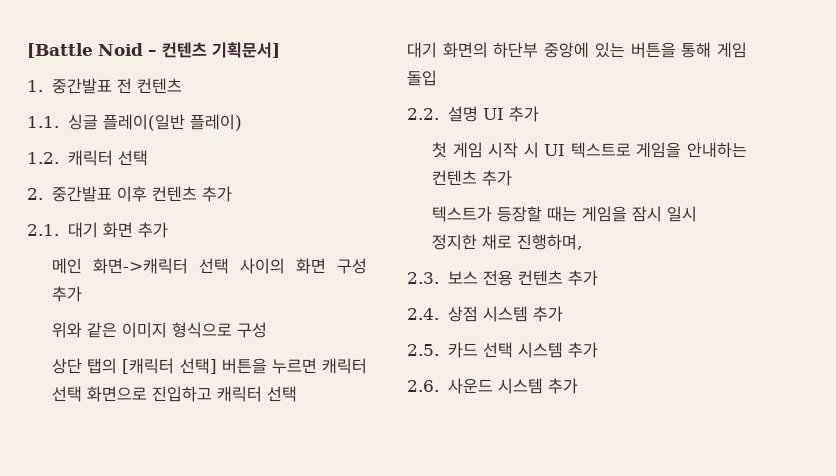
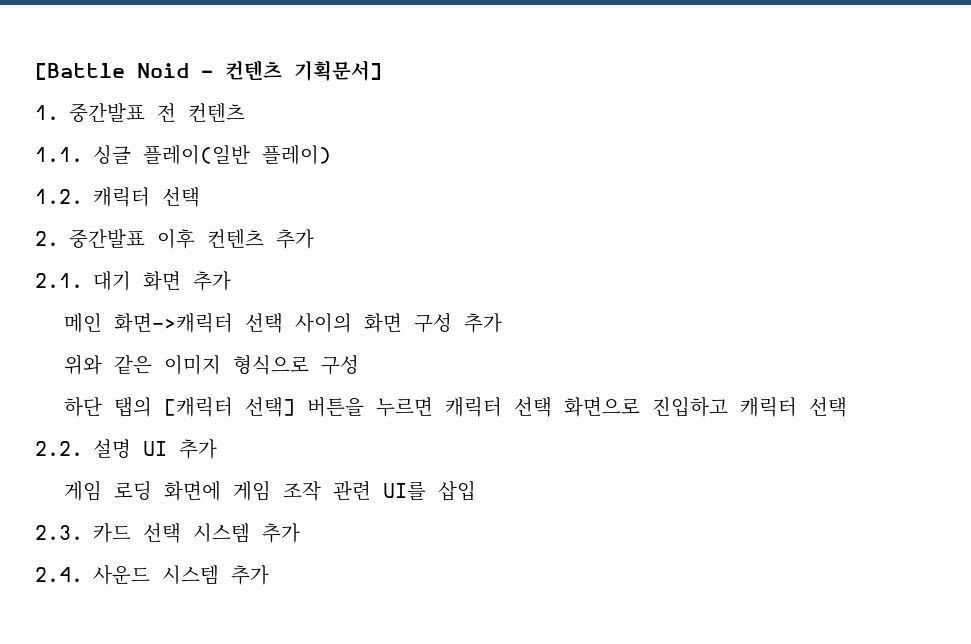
[52,358,83,374] 상단 -> [63,397,102,417] 하단
[407,42,747,58] [407,70,437,86] [407,106,539,122] [432,142,747,158] [432,170,513,186] [432,206,698,222] [432,234,583,250] [407,270,598,286] [407,306,563,322] [407,344,439,356] 대기 화면의 하단부 중앙에 있는 버튼을 통해 게임 돌입 // 2.2. 설명 UI 추가 // 첫 게임 시작 시 UI 텍스트로 게임을 안내하는 컨텐츠 추가 // 텍스트가 등장할 때는 게임을 잠시 일시 정지한 채로 진행하며, // 2.3. 보스 전용 컨텐츠 추가 // 2.4. 상점 시스템 추가 // 2.5. -> [35,439,217,459] [63,480,476,501] [35,525,83,540] 2.2. 설명 UI 추가 // 게임 로딩 화면에 게임 조작 관련 UI를 삽입 // 2.3.
[407,380,439,392] 2.6. -> [35,567,83,582] 2.4.

